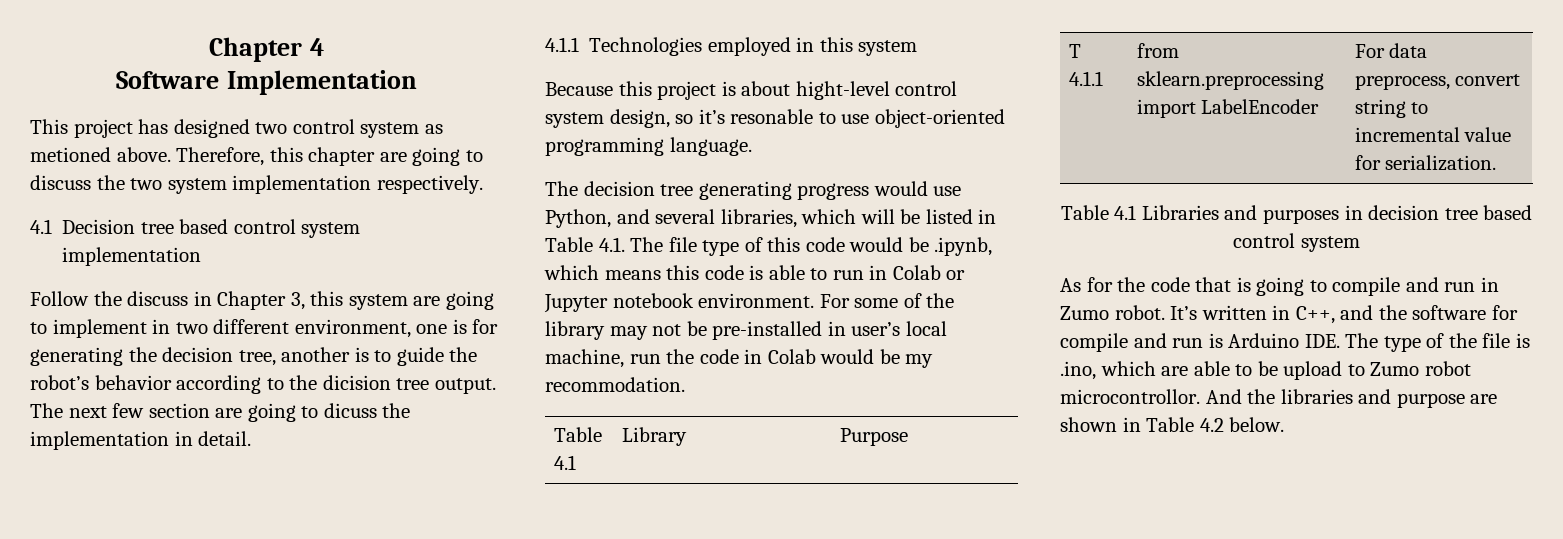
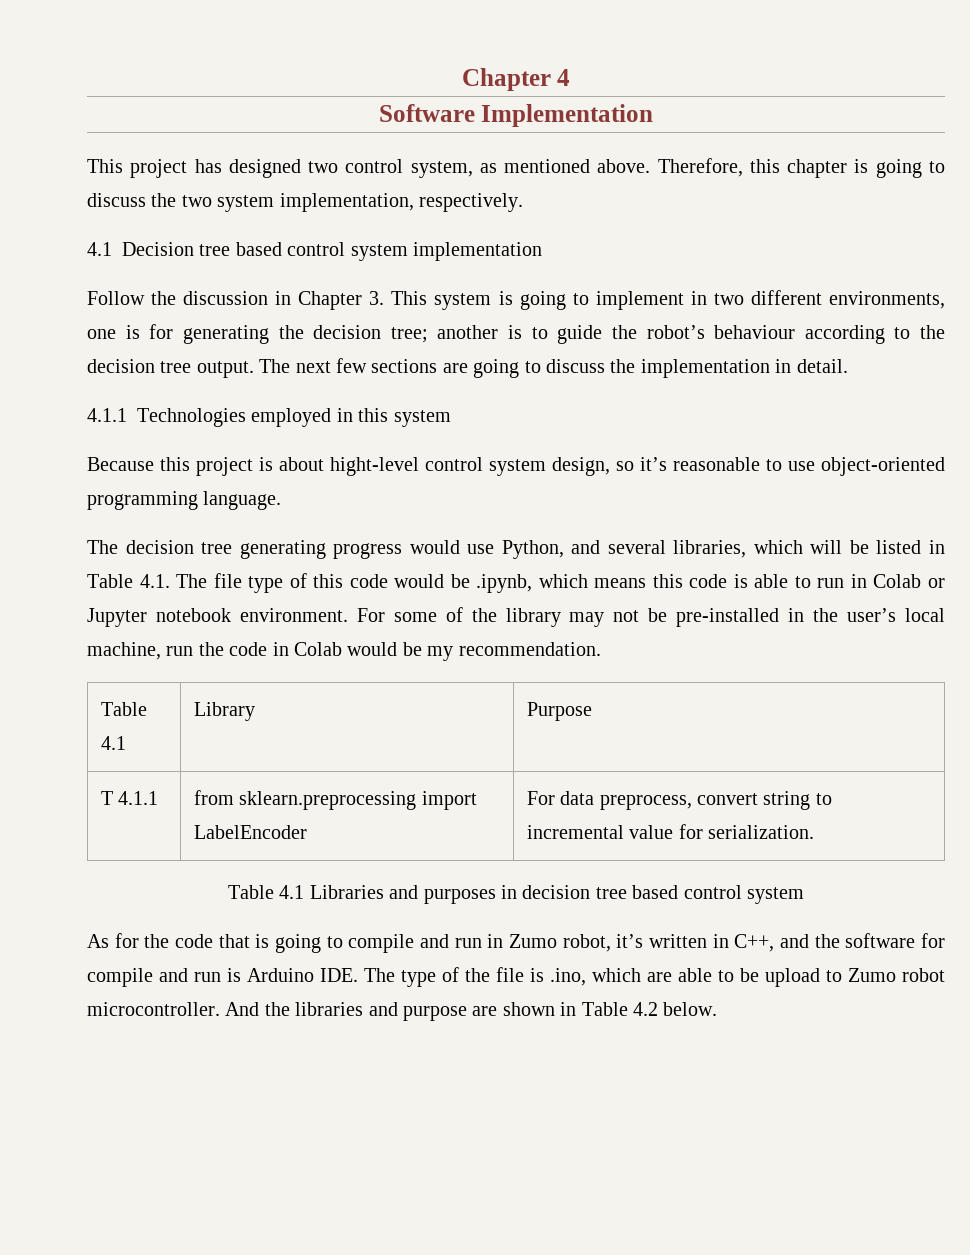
[360,122,443,138] [30,147,111,162] system as metioned -> [410,159,591,178] system, as mentioned
[379,152,407,162] are -> [854,159,869,173] is
[232,175,372,194] implementation -> [279,193,414,212] implementation,
[127,291,189,306] discuss -> [183,291,269,305] discussion
[290,291,441,310] 3, this system are -> [369,291,513,310] 3. This system is
[294,319,411,338] environment, -> [829,291,946,309] environments,
[238,350,276,366] tree, -> [390,327,428,343] tree;
[94,375,172,390] behavior -> [714,325,796,339] behaviour
[322,375,391,390] dicision -> [87,359,155,373] decision
[148,403,377,422] section are going to dicuss -> [371,359,605,378] sections are going to discuss
[730,109,814,124] resonable -> [673,457,760,471] reasonable
(846, 328) none -> [813,608,839,622] the
[545,377,685,392] recommodation. -> [458,642,601,656] recommendation.
[1114,305,1198,320] robot. It’s -> [562,934,644,952] robot, it’s
[1060,389,1200,404] microcontrollor. -> [87,1002,220,1016] microcontroller.

